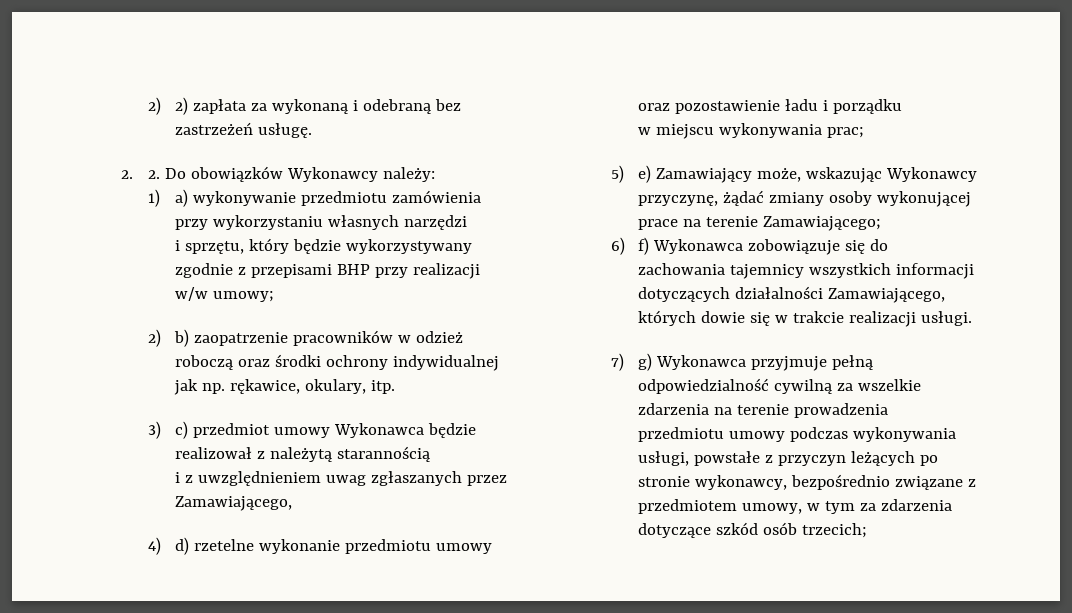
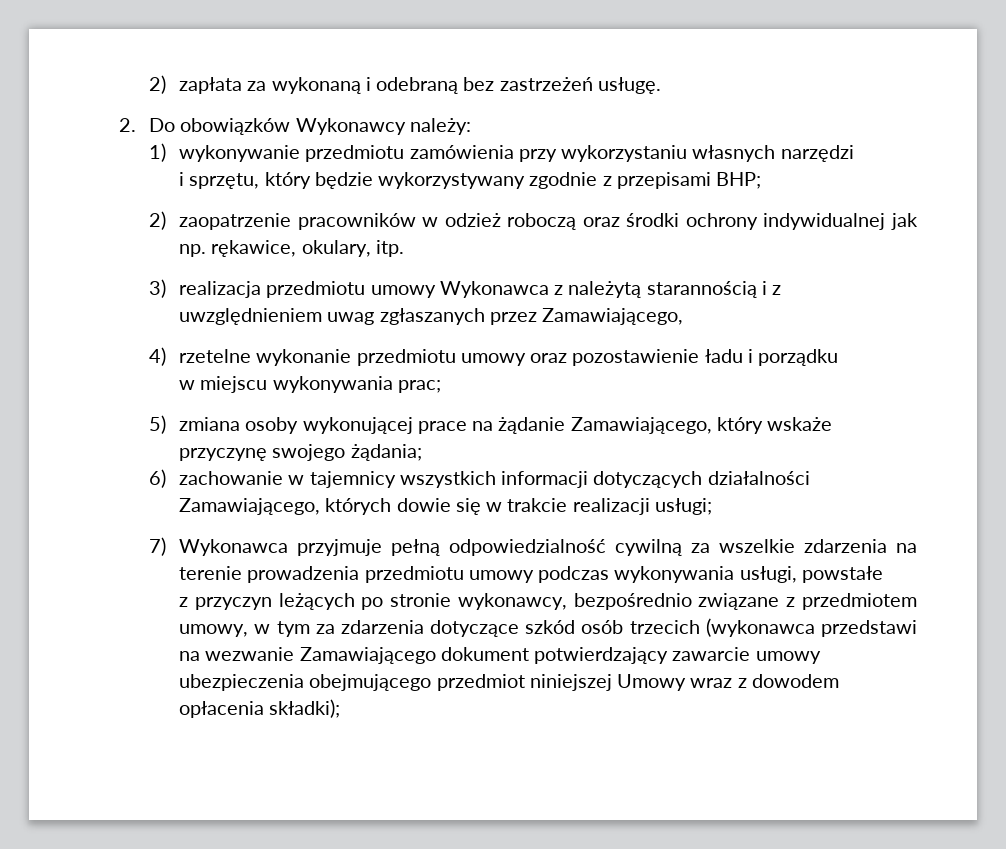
[148,97,189,115] 2) 2) -> [149,75,167,94] 2)
[148,170,161,179] 2. -> (137, 125) none
[175,189,189,207] a) -> (167, 152) none
[337,263,481,279] [175,287,275,302] [148,329,190,347] BHP przy realizacji w/w umowy; // 2) b) -> [716,172,762,189] [149,211,167,230] BHP; // 2)
[175,421,477,439] [175,447,253,459] c) przedmiot umowy Wykonawca będzie realizował -> [179,281,549,298] realizacja przedmiotu umowy Wykonawca
(431, 454) // -> (757, 289) none
[175,537,190,555] d) -> (167, 356) none
[638,165,978,183] [638,190,972,207] [638,216,882,231] [611,237,889,255] [638,263,726,275] e) Zamawiający może, wskazując Wykonawcy przyczynę, żądać zmiany osoby wykonującej prace na terenie Zamawiającego; // 6) f) Wykonawca zobowiązuje się do zachowania -> [179,417,833,434] [179,444,422,461] [149,469,305,488] zmiana osoby wykonującej prace na żądanie Zamawiającego, który wskaże przyczynę swojego żądania; // 6) zachowanie w
[921,311,973,326] usługi. -> [655,498,713,515] usługi;
[638,353,653,371] g) -> (167, 546) none
(761, 458) none -> (884, 574) //
[802,523,868,538] trzecich; -> [629,618,917,637] [179,647,821,664] [179,674,840,691] [179,699,341,718] trzecich (wykonawca przedstawi na wezwanie Zamawiającego dokument potwierdzający zawarcie umowy ubezpieczenia obejmującego przedmiot niniejszej Umowy wraz z dowodem opłacenia składki);

